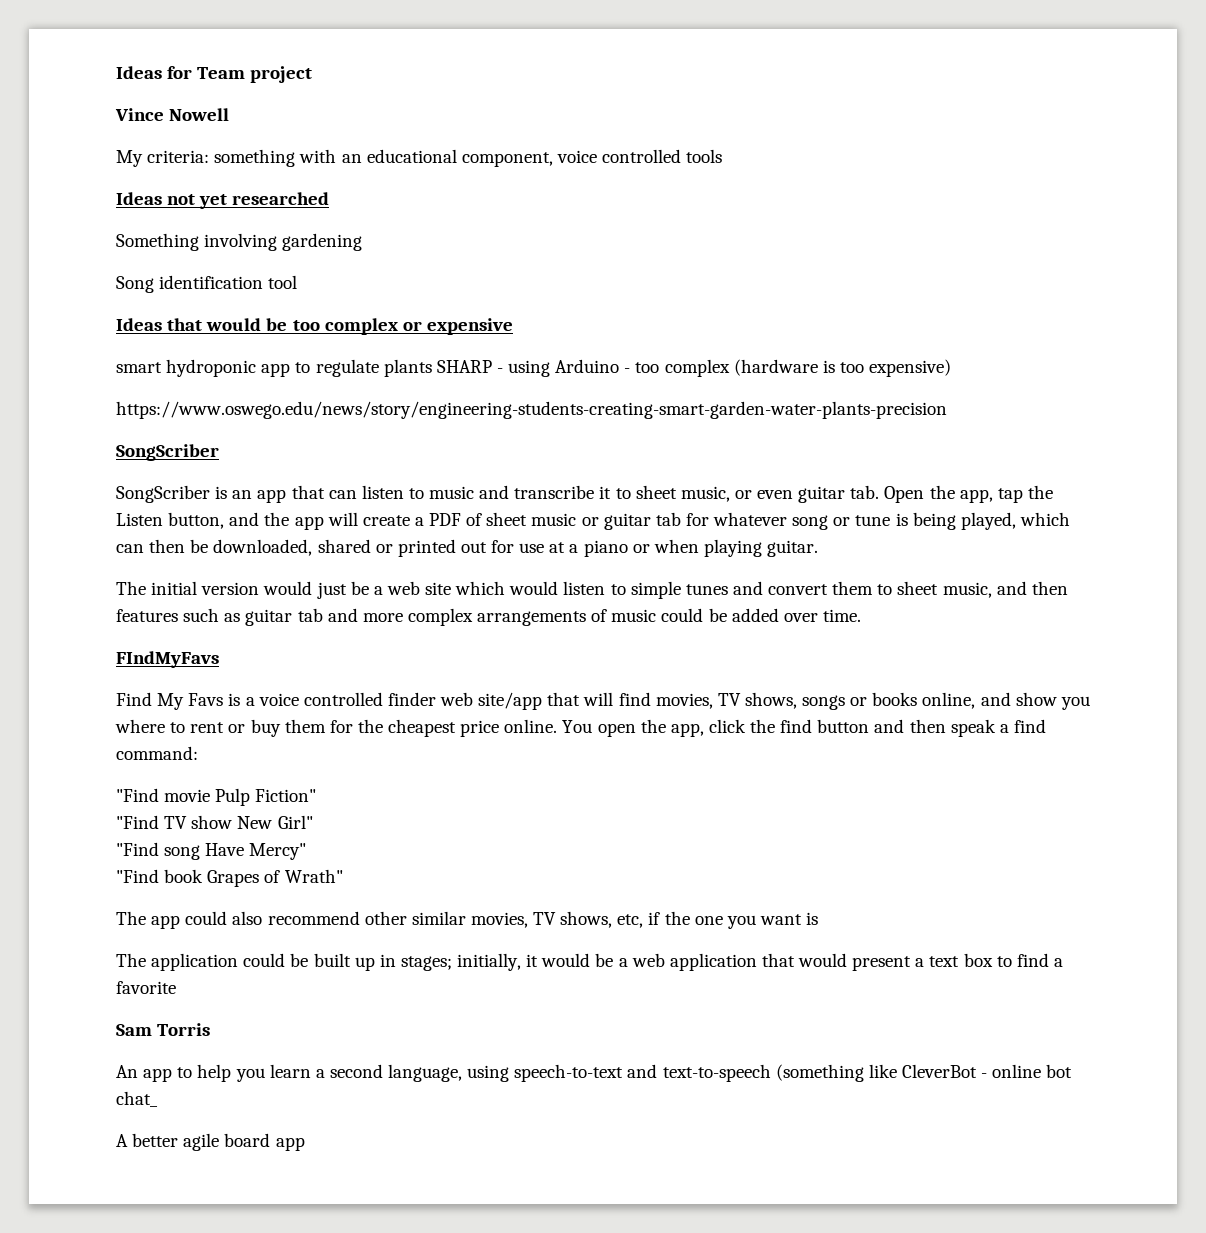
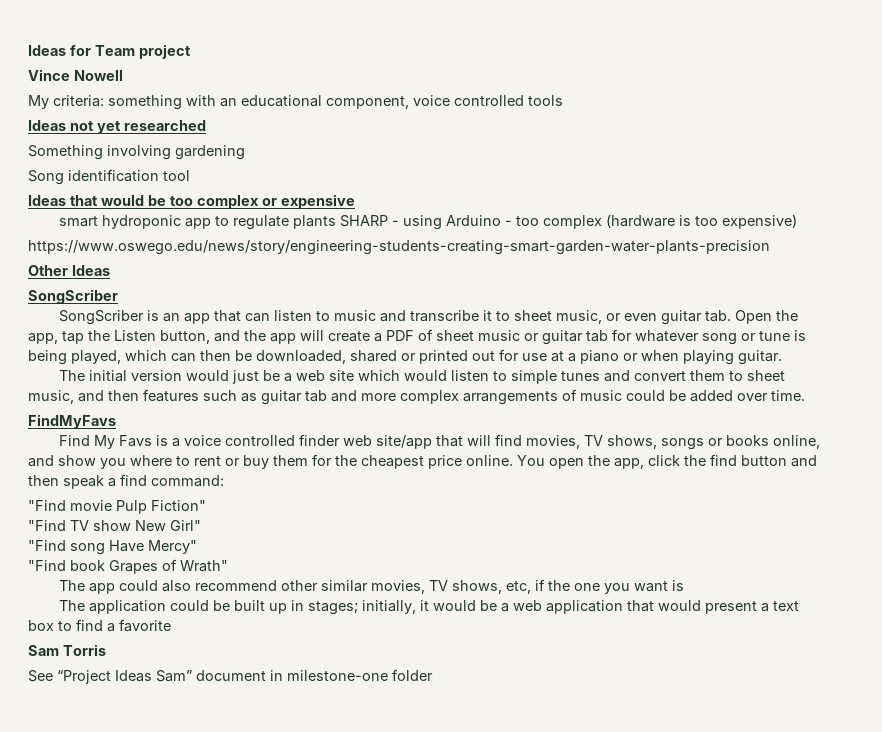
(947, 410) none -> [28,265,110,276] // Other Ideas
[116,651,219,668] FIndMyFavs -> [28,414,116,429] FindMyFavs
[116,1064,1073,1082] [116,1091,158,1107] [116,1133,305,1151] An app to help you learn a second language, using speech-to-text and text-to-speech (something like CleverBot - online bot chat_ // A better agile board app -> [28,669,433,684] See “Project Ideas Sam” document in milestone-one folder

